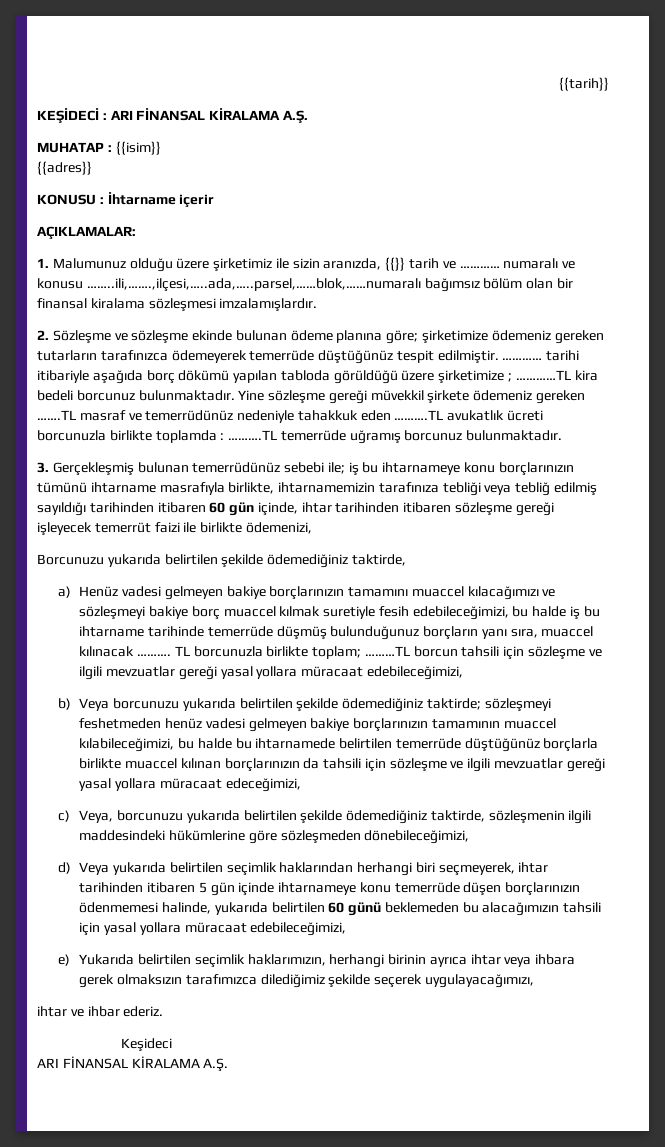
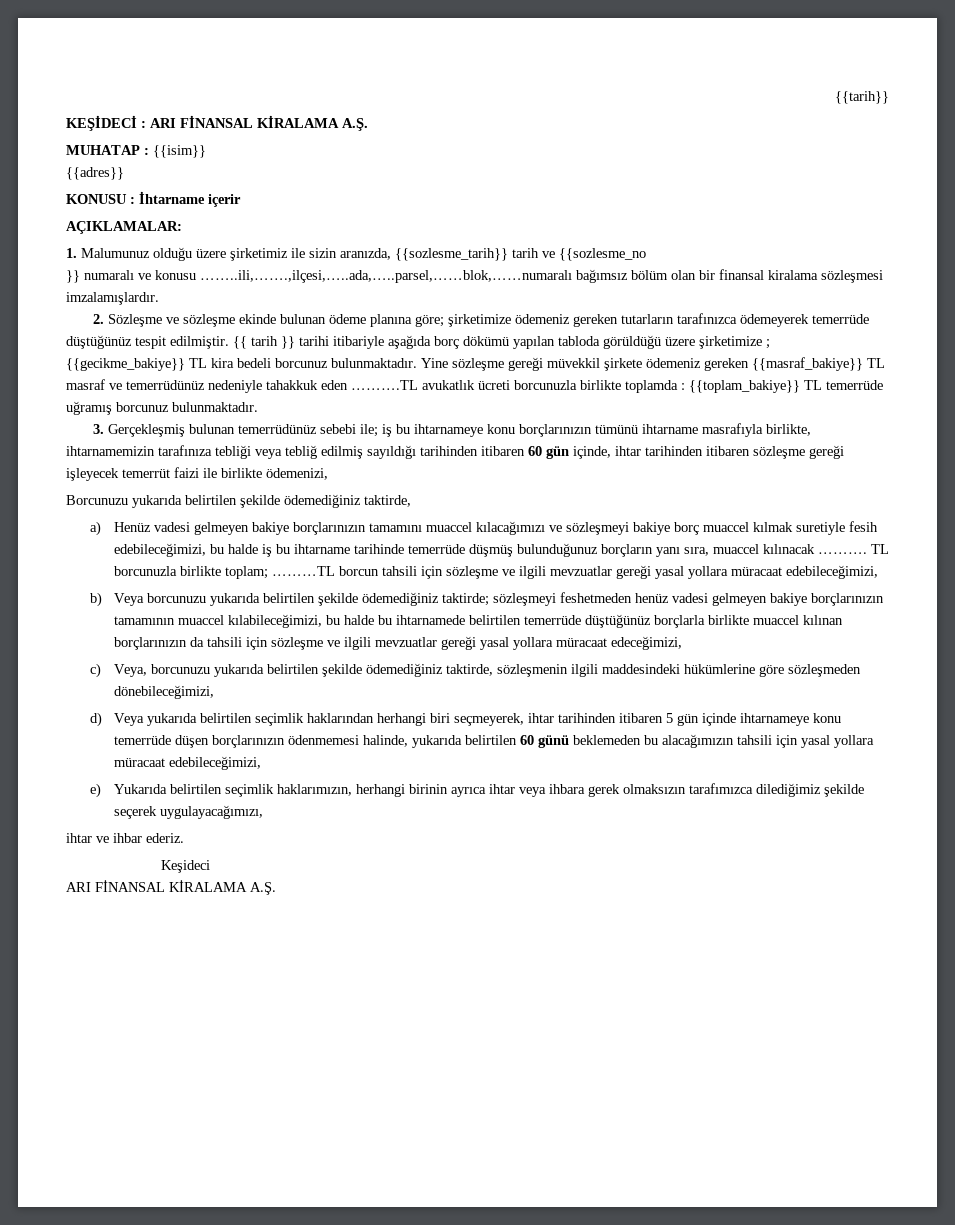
[385,257,406,271] {{}} -> [395,248,508,261] {{sozlesme_tarih}}
[459,266,500,268] ………… -> [559,248,646,261] [66,270,80,283] {{sozlesme_no // }}
[502,358,543,360] ………… -> [233,336,295,349] {{ tarih }}
[515,370,571,380] …………TL -> [66,358,207,371] {{gecikme_bakiye}} TL
[37,410,76,420] …….TL -> [752,357,885,371] {{masraf_bakiye}} TL
[228,430,278,440] ……….TL -> [689,380,822,393] {{toplam_bakiye}} TL

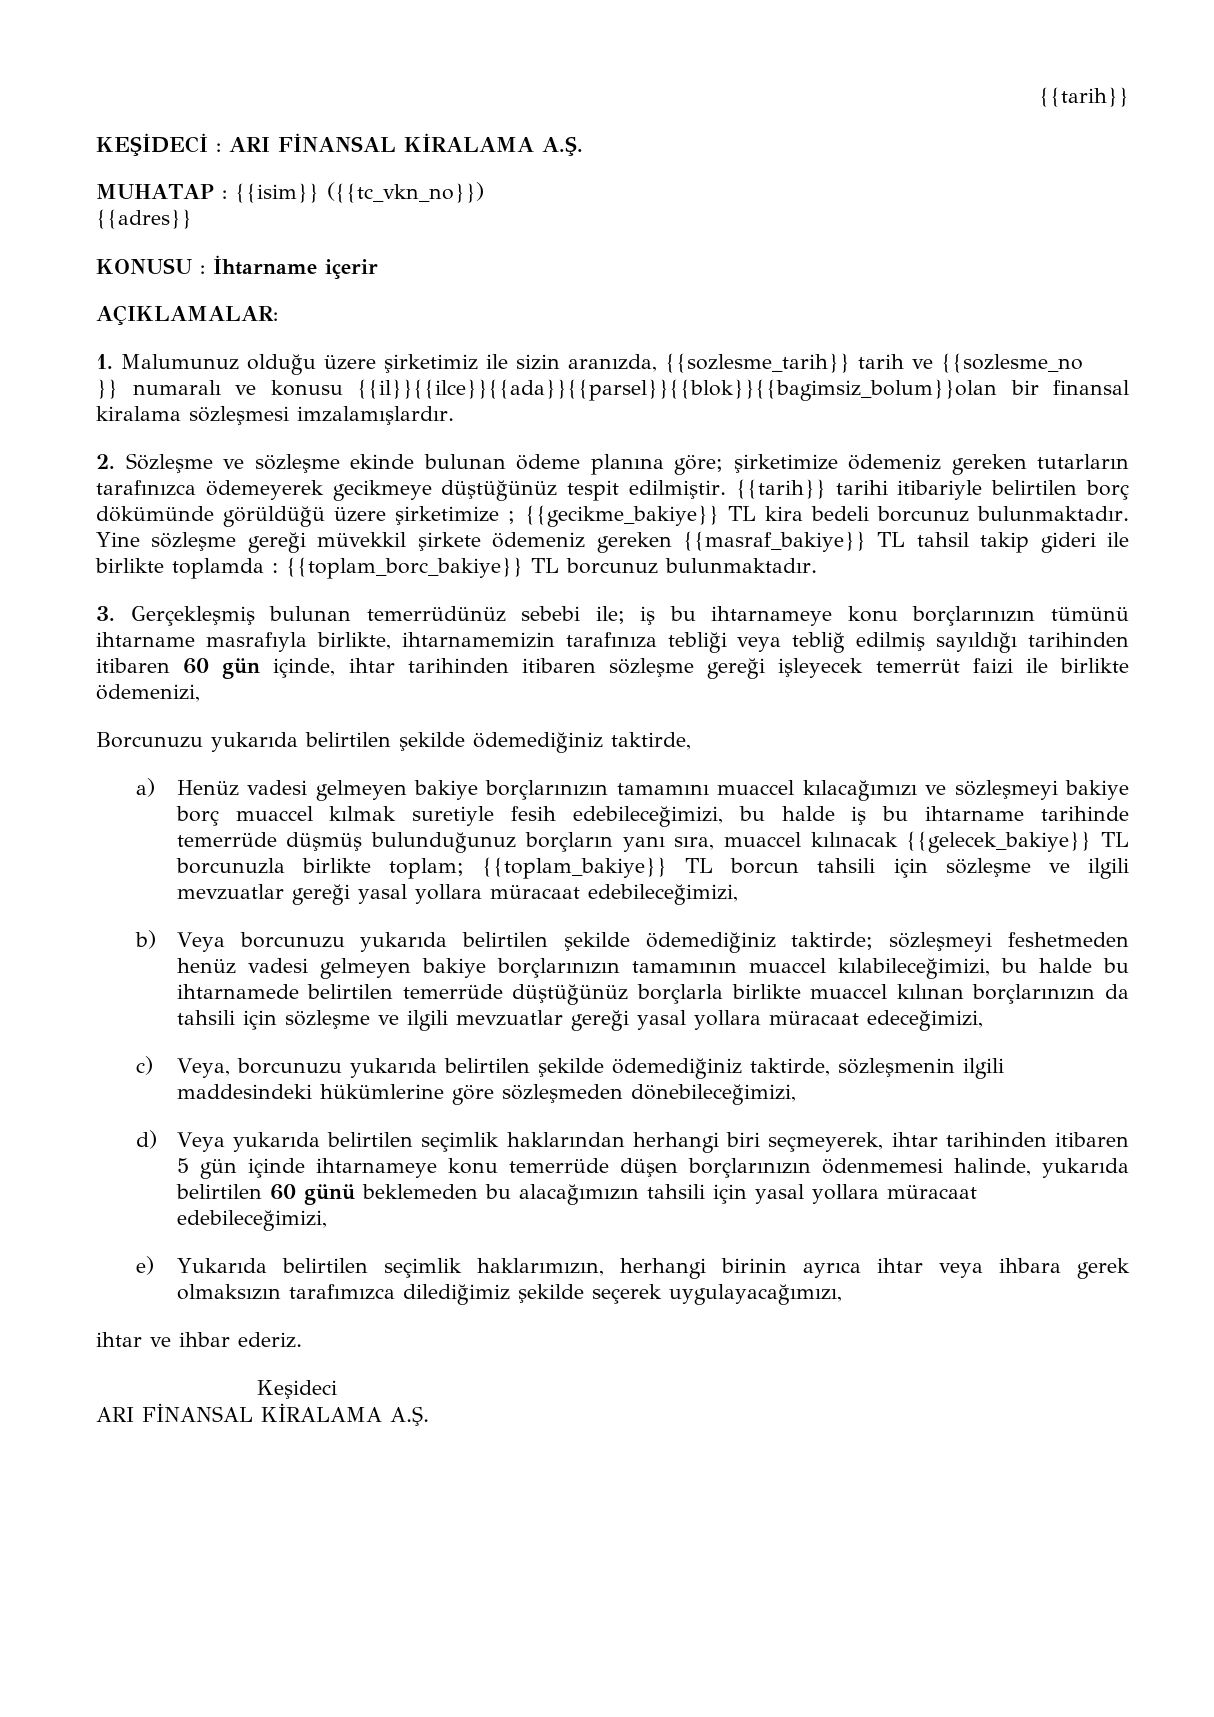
(206, 151) none -> [326,182,484,203] ({{tc_vkn_no}})
[200,269,696,283] ……..ili,…….,ilçesi,…..ada,…..parsel,……blok,……numaralı bağımsız bölüm olan -> [357,379,997,401] {{il}}{{ilce}}{{ada}}{{parsel}}{{blok}}{{bagimsiz_bolum}}olan
[812,314,870,324] temerrüde -> [332,480,432,501] gecikmeye
[233,335,600,349] {{ tarih }} tarihi itibariyle aşağıda borç dökümü yapılan tabloda -> [735,479,1130,500] [96,506,214,522] {{tarih}} tarihi itibariyle belirtilen borç dökümünde
[66,379,883,393] [66,401,112,415] masraf ve temerrüdünüz nedeniyle tahakkuk eden ……….TL avukatlık ücreti borcunuzla birlikte toplamda : {{toplam_bakiye}} TL temerrüde uğramış -> [916,532,1129,553] [95,557,559,579] tahsil takip gideri ile birlikte toplamda : {{toplam_borc_bakiye}} TL
[817,552,867,554] ………. -> [906,831,1092,853] {{gelecek_bakiye}}
[271,566,335,576] ………TL -> [482,857,714,879] {{toplam_bakiye}} TL

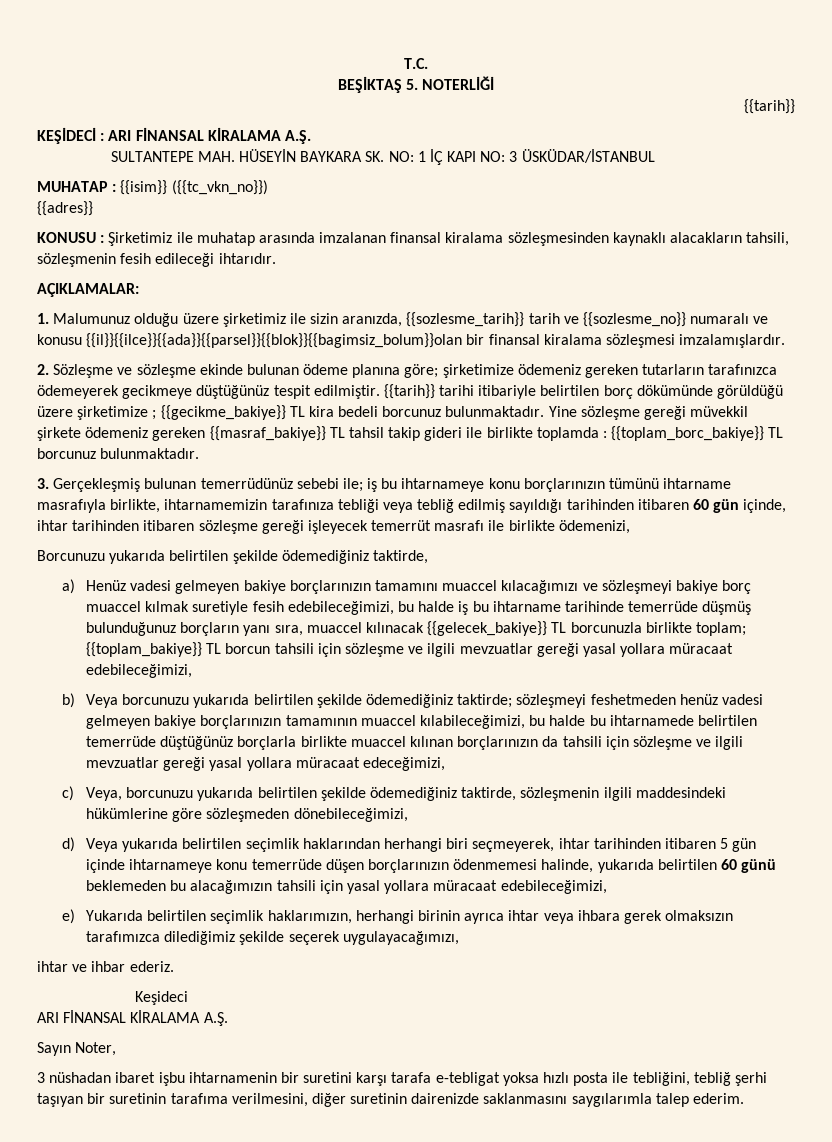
(1039, 97) none -> [404,58,428,69] [337,76,495,93] T.C. // BEŞİKTAŞ 5. NOTERLİĞİ //
(583, 146) none -> [110,149,655,165] // SULTANTEPE MAH. HÜSEYİN BAYKARA SK. NO: 1 İÇ KAPI NO: 3 ÜSKÜDAR/İSTANBUL
[213,255,378,279] İhtarname içerir -> [108,232,790,246] [37,253,276,267] Şirketimiz ile muhatap arasında imzalanan finansal kiralama sözleşmesinden kaynaklı alacakların tahsili, sözleşmenin fesih edileceği ihtarıdır.
[941,353,1083,373] [96,379,118,399] {{sozlesme_no // }} -> [583,312,687,327] {{sozlesme_no}}
[972,658,1013,674] faizi -> [434,520,485,531] masrafı
(429, 1416) none -> [37,1042,117,1056] [37,1072,767,1086] [37,1093,745,1107] // Sayın Noter, // 3 nüshadan ibaret işbu ihtarnamenin bir suretini karşı tarafa e-tebligat yoksa hızlı posta ile tebliğini, tebliğ şerhi taşıyan bir suretinin tarafıma verilmesini, diğer suretinin dairenizde saklanmasını saygılarımla talep ederim.

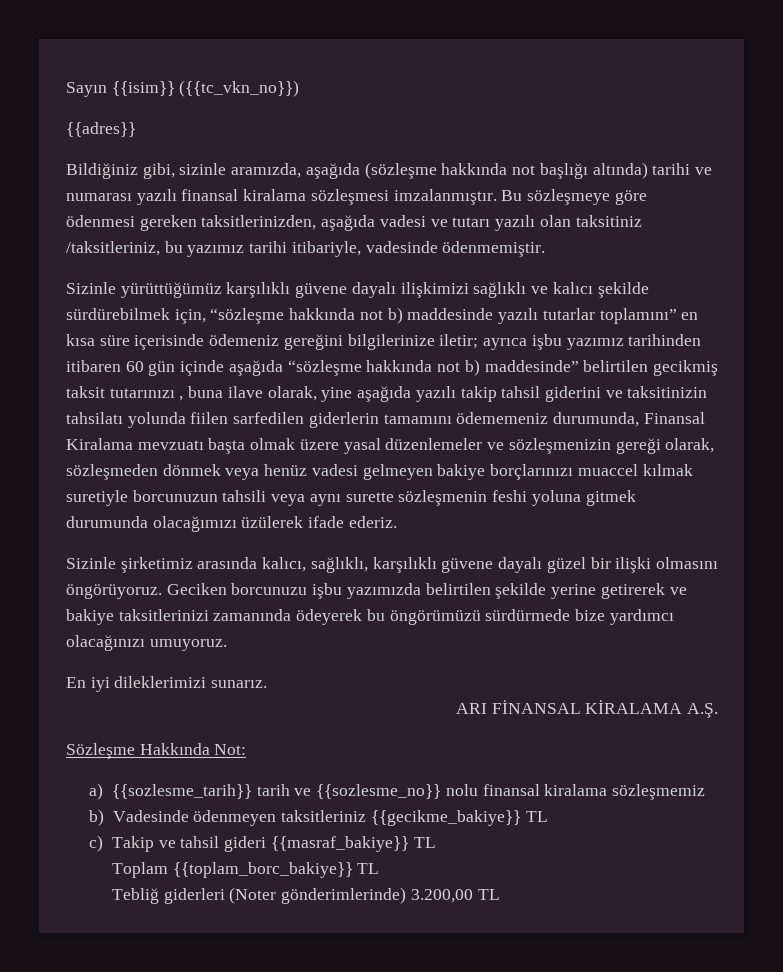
[404,58,428,69] [337,76,495,93] [744,99,795,114] [37,127,311,144] [110,149,655,165] [37,180,268,195] [37,201,93,216] [37,232,790,246] [37,253,276,267] [37,283,139,297] [37,312,769,327] [37,333,786,348] [37,364,778,378] [37,384,784,399] [37,405,749,420] [37,426,784,441] [37,448,200,459] [37,478,732,492] [37,499,787,513] [37,520,630,534] [37,550,428,564] [61,579,752,594] [86,601,752,615] [86,621,746,636] [86,642,734,657] [86,664,193,678] [61,693,763,708] [86,715,757,729] [86,736,744,750] [86,757,446,771] [61,786,726,801] [86,808,408,822] [61,837,757,852] [86,859,777,873] [86,880,607,894] [61,909,734,924] [86,931,459,945] [37,961,174,972] [135,991,189,1005] [37,1010,228,1026] [37,1042,117,1056] [37,1072,767,1086] [37,1093,745,1107] T.C. // BEŞİKTAŞ 5. NOTERLİĞİ // {{tarih}} // KEŞİDECİ : ARI FİNANSAL KİRALAMA A.Ş. // SULTANTEPE MAH. HÜSEYİN BAYKARA SK. NO: 1 İÇ KAPI NO: 3 ÜSKÜDAR/İSTANBUL // MUHATAP : {{isim}} ({{tc_vkn_no}}) // {{adres}} // KONUSU : Şirketimiz ile muhatap arasında imzalanan finansal kiralama sözleşmesinden kaynaklı alacakların tahsili, sözleşmenin fesih edileceği ihtarıdır. // AÇIKLAMALAR: // 1. Malumunuz olduğu üzere şirketimiz ile sizin aranızda, {{sozlesme_tarih}} tarih ve {{sozlesme_no}} numaralı ve konusu {{il}}{{ilce}}{{ada}}{{parsel}}{{blok}}{{bagimsiz_bolum}}olan bir finansal kiralama sözleşmesi imzalamışlardır. // 2. Sözleşme ve sözleşme ekinde bulunan ödeme planına göre; şirketimize ödemeniz gereken tutarların tarafınızca ödemeyerek gecikmeye düştüğünüz tespit edilmiştir. {{tarih}} tarihi itibariyle belirtilen borç dökümünde görüldüğü üzere şirketimize ; {{gecikme_bakiye}} TL kira bedeli borcunuz bulunmaktadır. Yine sözleşme gereği müvekkil şirkete ödemeniz gereken {{masraf_bakiye}} TL tahsil takip gideri ile birlikte toplamda : {{toplam_borc_bakiye}} TL borcunuz bulunmaktadır. // 3. Gerçekleşmiş bulunan temerrüdünüz sebebi ile; iş bu ihtarnameye konu borçlarınızın tümünü ihtarname masrafıyla birlikte, ihtarnamemizin tarafınıza tebliği veya tebliğ edilmiş sayıldığı tarihinden itibaren 60 gün içinde, ihtar tarihinden itibaren sözleşme gereği işleyecek temerrüt masrafı ile birlikte ödemenizi, // Borcunuzu yukarıda belirtilen şekilde ödemediğiniz taktirde, // a) Henüz vadesi gelmeyen bakiye borçlarınızın tamamını muaccel kılacağımızı ve sözleşmeyi bakiye borç muaccel kılmak suretiyle fesih edebileceğimizi, bu halde iş bu ihtarname tarihinde temerrüde düşmüş bulunduğunuz borçların yanı sıra, muaccel kılınacak {{gelecek_bakiye}} TL borcunuzla birlikte toplam; {{toplam_bakiye}} TL borcun tahsili için sözleşme ve ilgili mevzuatlar gereği yasal yollara müracaat edebileceğimizi, // b) Veya borcunuzu yukarıda belirtilen şekilde ödemediğiniz taktirde; sözleşmeyi feshetmeden henüz vadesi gelmeyen bakiye borçlarınızın tamamının muaccel kılabileceğimizi, bu halde bu ihtarnamede belirtilen temerrüde düştüğünüz borçlarla birlikte muaccel kılınan borçlarınızın da tahsili için sözleşme ve ilgili mevzuatlar gereği yasal yollara müracaat edeceğimizi, // c) Veya, borcunuzu yukarıda belirtilen şekilde ödemediğiniz taktirde, sözleşmenin ilgili maddesindeki hükümlerine göre sözleşmeden dönebileceğimizi, // d) Veya yukarıda belirtilen seçimlik haklarından herhangi biri seçmeyerek, ihtar tarihinden itibaren 5 gün içinde ihtarnameye konu temerrüde düşen borçlarınızın ödenmemesi halinde, yukarıda belirtilen 60 günü beklemeden bu alacağımızın tahsili için yasal yollara müracaat edebileceğimizi, // e) Yukarıda belirtilen seçimlik haklarımızın, herhangi birinin ayrıca ihtar veya ihbara gerek olmaksızın tarafımızca dilediğimiz şekilde seçerek uygulayacağımızı, // ihtar ve ihbar ederiz. // Keşideci // ARI FİNANSAL KİRALAMA A.Ş. // Sayın Noter, // 3 nüshadan ibaret işbu ihtarnamenin bir suretini karşı tarafa e-tebligat yoksa hızlı posta ile tebliğini, tebliğ şerhi taşıyan bir suretinin tarafıma verilmesini, diğer suretinin dairenizde saklanmasını saygılarımla talep ederim. -> [66,80,300,97] [66,122,136,137] [66,162,712,179] [66,189,647,205] [66,215,642,231] [66,241,546,257] [66,282,649,298] [66,307,699,324] [66,334,702,350] [66,359,718,376] [66,386,708,402] [66,412,705,428] [66,438,715,454] [66,464,693,480] [66,490,636,506] [66,516,397,532] [66,557,718,573] [66,583,687,599] [66,609,674,625] [66,635,227,651] [66,676,268,692] [455,700,718,718] [66,743,247,759] [88,783,706,800] [88,809,548,826] [88,835,436,852] [111,862,380,878] [111,887,500,904] Sayın {{isim}} ({{tc_vkn_no}}) // {{adres}} // Bildiğiniz gibi, sizinle aramızda, aşağıda (sözleşme hakkında not başlığı altında) tarihi ve numarası yazılı finansal kiralama sözleşmesi imzalanmıştır. Bu sözleşmeye göre ödenmesi gereken taksitlerinizden, aşağıda vadesi ve tutarı yazılı olan taksitiniz /taksitleriniz, bu yazımız tarihi itibariyle, vadesinde ödenmemiştir. // Sizinle yürüttüğümüz karşılıklı güvene dayalı ilişkimizi sağlıklı ve kalıcı şekilde sürdürebilmek için, “sözleşme hakkında not b) maddesinde yazılı tutarlar toplamını” en kısa süre içerisinde ödemeniz gereğini bilgilerinize iletir; ayrıca işbu yazımız tarihinden itibaren 60 gün içinde aşağıda “sözleşme hakkında not b) maddesinde” belirtilen gecikmiş taksit tutarınızı , buna ilave olarak, yine aşağıda yazılı takip tahsil giderini ve taksitinizin tahsilatı yolunda fiilen sarfedilen giderlerin tamamını ödememeniz durumunda, Finansal Kiralama mevzuatı başta olmak üzere yasal düzenlemeler ve sözleşmenizin gereği olarak, sözleşmeden dönmek veya henüz vadesi gelmeyen bakiye borçlarınızı muaccel kılmak suretiyle borcunuzun tahsili veya aynı surette sözleşmenin feshi yoluna gitmek durumunda olacağımızı üzülerek ifade ederiz. // Sizinle şirketimiz arasında kalıcı, sağlıklı, karşılıklı güvene dayalı güzel bir ilişki olmasını öngörüyoruz. Geciken borcunuzu işbu yazımızda belirtilen şekilde yerine getirerek ve bakiye taksitlerinizi zamanında ödeyerek bu öngörümüzü sürdürmede bize yardımcı olacağınızı umuyoruz. // En iyi dileklerimizi sunarız. // ARI FİNANSAL KİRALAMA A.Ş. // Sözleşme Hakkında Not: // a) {{sozlesme_tarih}} tarih ve {{sozlesme_no}} nolu finansal kiralama sözleşmemiz // b) Vadesinde ödenmeyen taksitleriniz {{gecikme_bakiye}} TL // c) Takip ve tahsil gideri {{masraf_bakiye}} TL // Toplam {{toplam_borc_bakiye}} TL // Tebliğ giderleri (Noter gönderimlerinde) 3.200,00 TL

